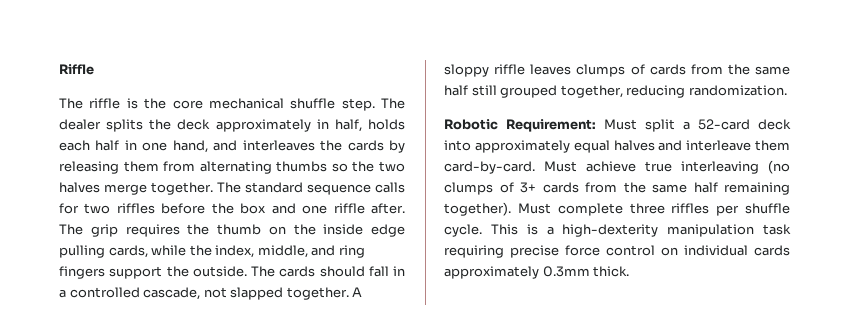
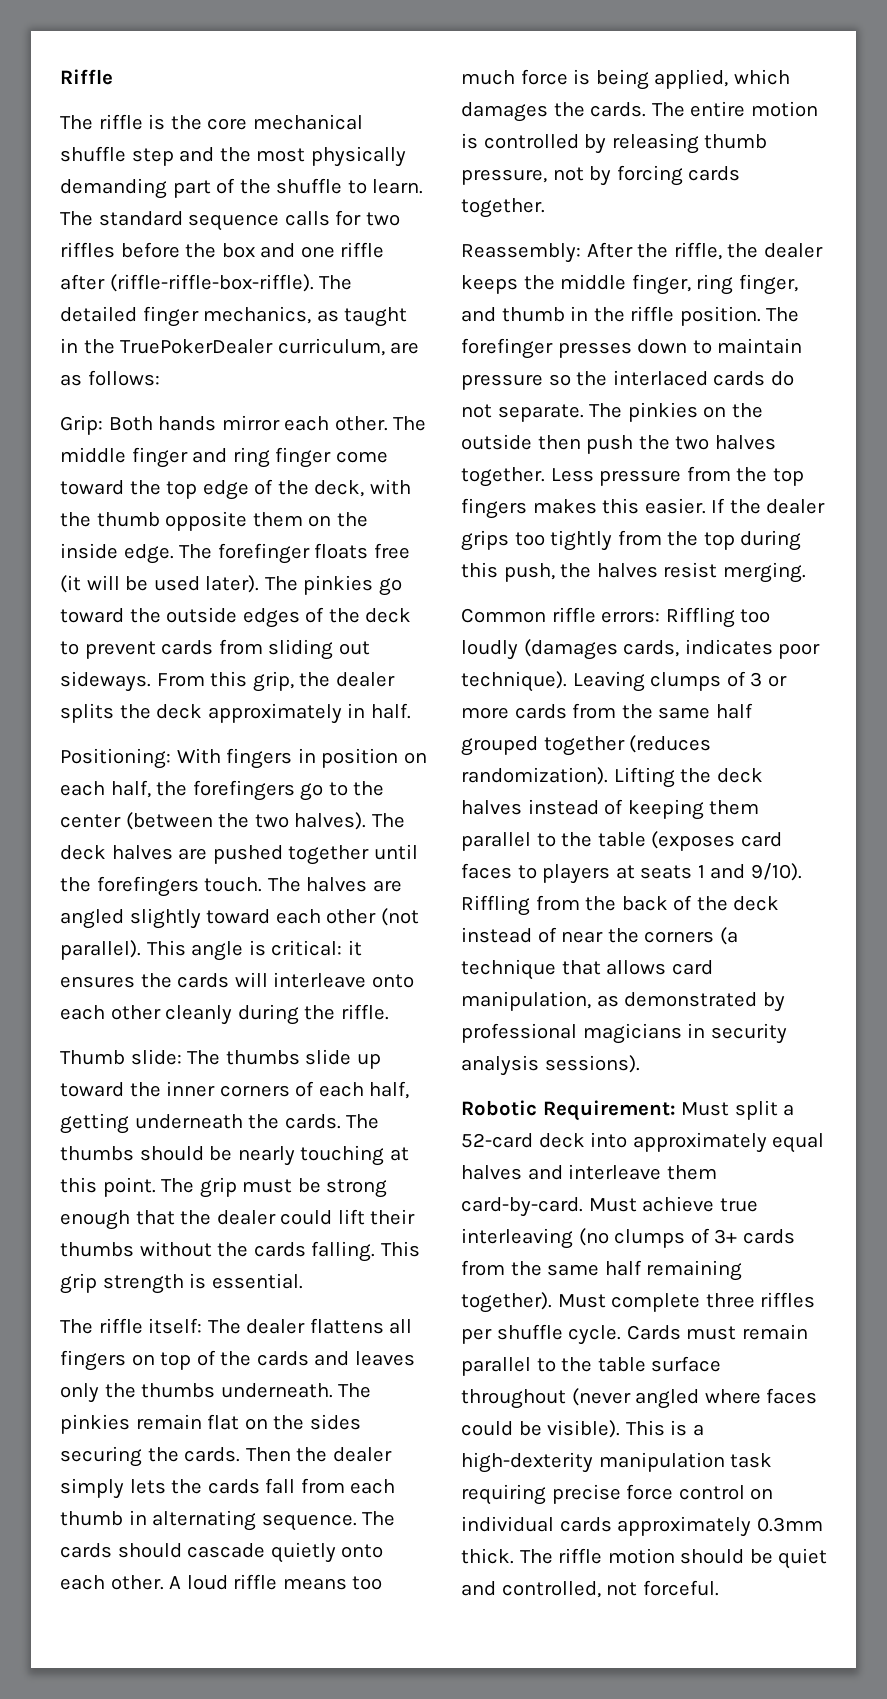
[341,98,405,111] [59,119,406,132] [59,140,405,153] [59,161,405,174] [59,182,213,195] step. The dealer splits the deck approximately in half, holds each half in one hand, and interleaves the cards by releasing them from alternating thumbs so the two halves merge together. -> [131,146,406,167] [60,178,424,199] step and the most physically demanding part of the shuffle to learn.
[371,203,406,214] [59,224,405,237] [59,245,365,258] [59,266,405,279] [59,287,363,300] [444,64,790,77] [444,85,787,98] after. The grip requires the thumb on the inside edge pulling cards, while the index, middle, and ring fingers support the outside. The cards should fall in a controlled cascade, not slapped together. A sloppy riffle leaves clumps of cards from the same half still grouped together, reducing randomization. -> [60,274,353,292] [60,306,408,327] [60,338,420,356] [60,370,160,386] [60,415,427,435] [60,447,388,468] [60,479,411,500] [60,511,368,531] [60,543,410,564] [60,575,402,596] [60,607,412,628] [60,639,370,660] [60,671,395,692] [60,703,411,724] [60,748,427,769] [60,780,385,801] [60,812,405,830] [60,844,418,865] [60,876,402,897] [60,908,419,929] [60,940,362,961] [60,972,414,988] [60,1004,389,1025] [60,1049,381,1069] [60,1081,410,1099] [60,1113,380,1134] [60,1145,409,1166] [60,1177,388,1198] [60,1209,416,1230] [60,1241,420,1262] [60,1273,303,1294] [60,1318,413,1334] [60,1350,415,1371] [60,1383,372,1403] [60,1414,361,1434] [60,1446,392,1467] [60,1478,396,1499] [60,1510,396,1531] [60,1542,384,1563] [60,1574,383,1590] [461,69,790,90] [461,101,818,122] [461,133,768,154] [461,165,741,186] [461,198,545,218] [461,242,823,263] [461,274,798,295] [461,306,800,326] [461,338,803,359] [461,370,794,390] [461,402,763,422] [461,434,776,454] [461,466,804,487] [461,498,826,519] [461,530,802,551] [461,562,806,583] [461,607,771,628] [461,639,821,660] [461,671,787,692] [461,703,753,719] [461,735,712,756] [461,767,763,788] [461,799,760,820] [461,831,782,851] [461,863,802,884] [461,895,780,916] [461,927,738,945] [461,959,713,980] [461,991,785,1012] [461,1023,787,1044] [461,1055,640,1076] after (riffle-riffle-box-riffle). The detailed finger mechanics, as taught in the TruePokerDealer curriculum, are as follows: // Grip: Both hands mirror each other. The middle finger and ring finger come toward the top edge of the deck, with the thumb opposite them on the inside edge. The forefinger floats free (it will be used later). The pinkies go toward the outside edges of the deck to prevent cards from sliding out sideways. From this grip, the dealer splits the deck approximately in half. // Positioning: With fingers in position on each half, the forefingers go to the center (between the two halves). The deck halves are pushed together until the forefingers touch. The halves are angled slightly toward each other (not parallel). This angle is critical: it ensures the cards will interleave onto each other cleanly during the riffle. // Thumb slide: The thumbs slide up toward the inner corners of each half, getting underneath the cards. The thumbs should be nearly touching at this point. The grip must be strong enough that the dealer could lift their thumbs without the cards falling. This grip strength is essential. // The riffle itself: The dealer flattens all fingers on top of the cards and leaves only the thumbs underneath. The pinkies remain flat on the sides securing the cards. Then the dealer simply lets the cards fall from each thumb in alternating sequence. The cards should cascade quietly onto each other. A loud riffle means too much force is being applied, which damages the cards. The entire motion is controlled by releasing thumb pressure, not by forcing cards together. // Reassembly: After the riffle, the dealer keeps the middle finger, ring finger, and thumb in the riffle position. The forefinger presses down to maintain pressure so the interlaced cards do not separate. The pinkies on the outside then push the two halves together. Less pressure from the top fingers makes this easier. If the dealer grips too tightly from the top during this push, the halves resist merging. // Common riffle errors: Riffling too loudly (damages cards, indicates poor technique). Leaving clumps of 3 or more cards from the same half grouped together (reduces randomization). Lifting the deck halves instead of keeping them parallel to the table (exposes card faces to players at seats 1 and 9/10). Riffling from the back of the deck instead of near the corners (a technique that allows card manipulation, as demonstrated by professional magicians in security analysis sessions).
(482, 230) none -> [626,1324,808,1340] [461,1356,722,1376] [461,1388,818,1409] [461,1420,621,1438] Cards must remain parallel to the table surface throughout (never angled where faces could be visible).
(630, 271) none -> [519,1548,828,1569] [461,1580,719,1598] The riffle motion should be quiet and controlled, not forceful.

